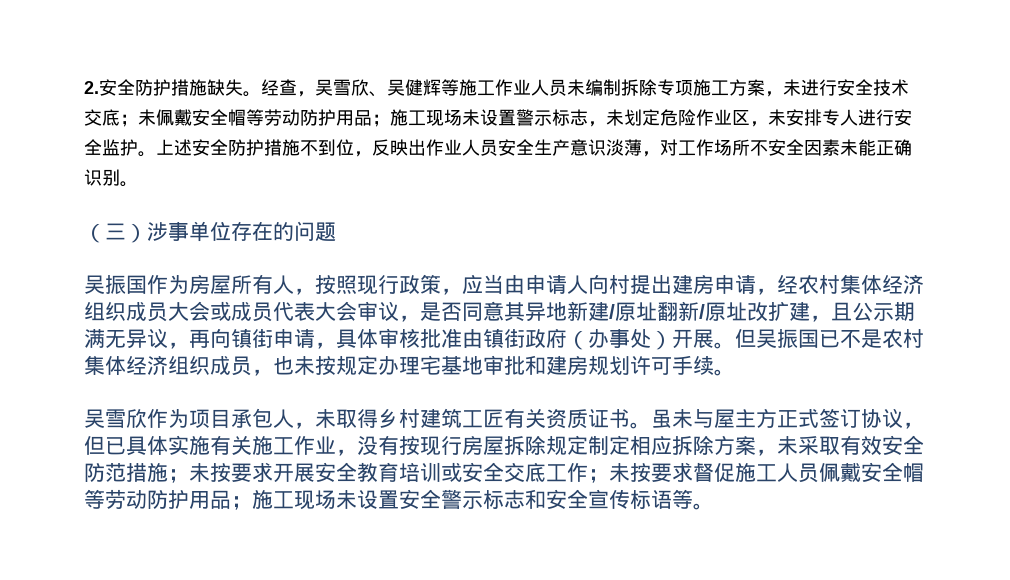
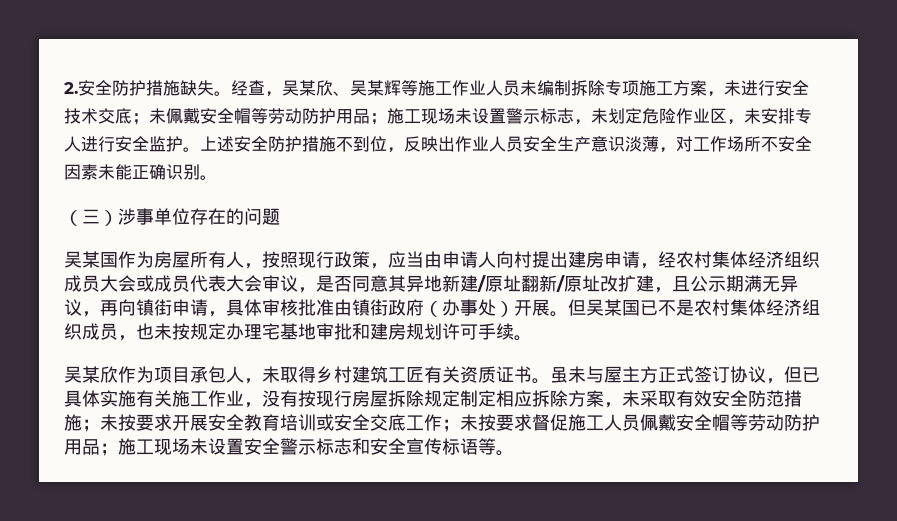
[333,79,423,97] 雪欣、吴健 -> [299,80,384,96] 某欣、吴某
[105,275,126,294] 振 -> [82,251,100,268] 某
[777,329,798,348] 振 -> [604,299,622,316] 某
[105,409,126,428] 雪 -> [82,366,100,383] 某

